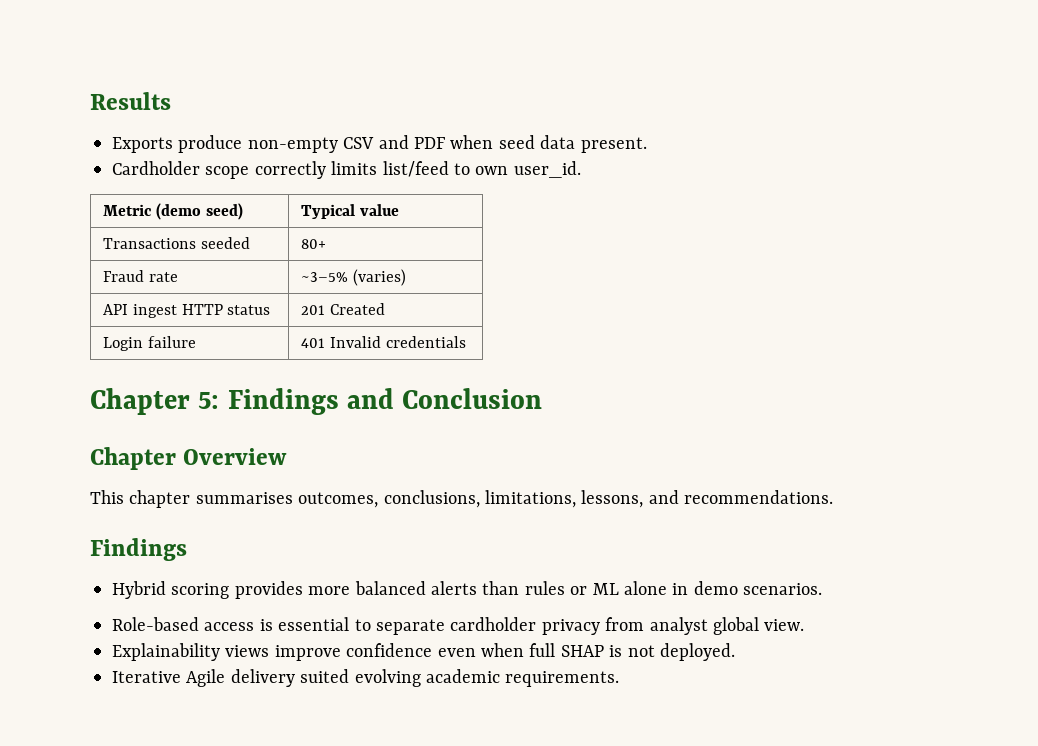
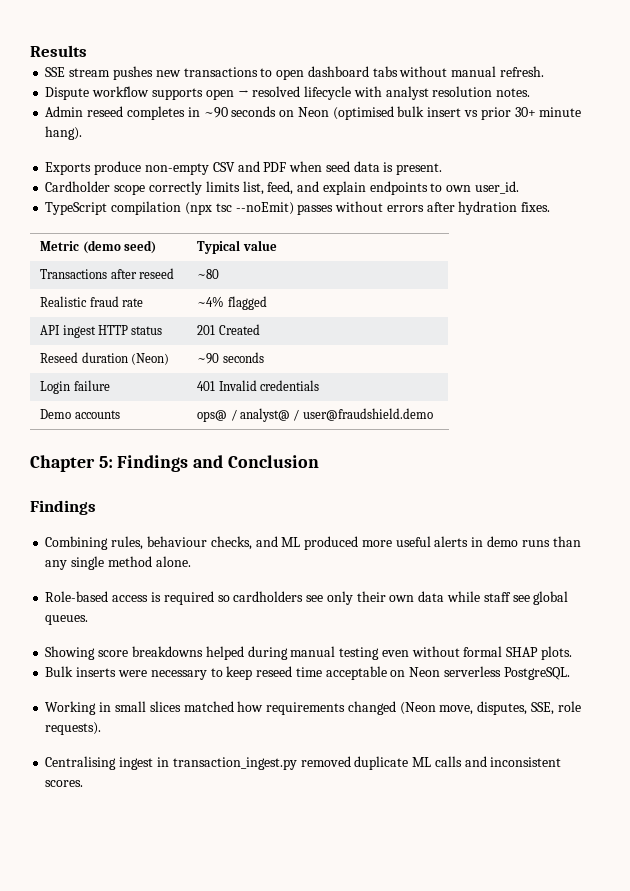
(171, 101) none -> [45,66,544,80] [45,86,531,100] [45,106,582,120] [45,126,83,140] // SSE stream pushes new transactions to open dashboard tabs without manual refresh. // Dispute workflow supports open → resolved lifecycle with analyst resolution notes. // Admin reseed completes in ~90 seconds on Neon (optimised bulk insert vs prior 30+ minute hang).
(576, 142) none -> [383,162,394,172] is
[382,161,581,178] list/feed to own user_id. -> [242,181,519,195] [45,201,551,215] list, feed, and explain endpoints to own user_id. // TypeScript compilation (npx tsc --noEmit) passes without errors after hydration fixes.
[200,237,250,249] [300,239,326,249] [102,270,144,282] seeded | 80+ // Fraud -> [110,268,174,279] [197,269,220,279] [40,296,119,307] after reseed | ~80 // Realistic fraud
[300,269,406,286] ~3–5% (varies) -> [197,296,267,310] ~4% flagged
(385, 309) none -> [40,352,169,365] [197,352,264,364] // Reseed duration (Neon) | ~90 seconds
(466, 342) none -> [40,409,120,419] [197,408,433,422] // Demo accounts | ops@ / analyst@ / user@fraudshield.demo
[90,447,288,470] [90,490,834,508] [90,538,187,561] [112,581,823,599] [112,617,805,635] [112,643,735,661] [112,669,620,687] Chapter Overview // This chapter summarises outcomes, conclusions, limitations, lessons, and recommendations. // Findings // Hybrid scoring provides more balanced alerts than rules or ML alone in demo scenarios. // Role-based access is essential to separate cardholder privacy from analyst global view. // Explainability views improve confidence even when full SHAP is not deployed. // Iterative Agile delivery suited evolving academic requirements. -> [30,500,96,515] [45,536,581,550] [45,556,191,570] [45,591,569,605] [45,615,89,625] [45,646,572,660] [45,666,570,680] [45,701,581,715] [45,722,102,735] [45,756,562,770] [45,780,84,787] Findings // Combining rules, behaviour checks, and ML produced more useful alerts in demo runs than any single method alone. // Role-based access is required so cardholders see only their own data while staff see global queues. // Showing score breakdowns helped during manual testing even without formal SHAP plots. // Bulk inserts were necessary to keep reseed time acceptable on Neon serverless PostgreSQL. // Working in small slices matched how requirements changed (Neon move, disputes, SSE, role requests). // Centralising ingest in transaction_ingest.py removed duplicate ML calls and inconsistent scores.

